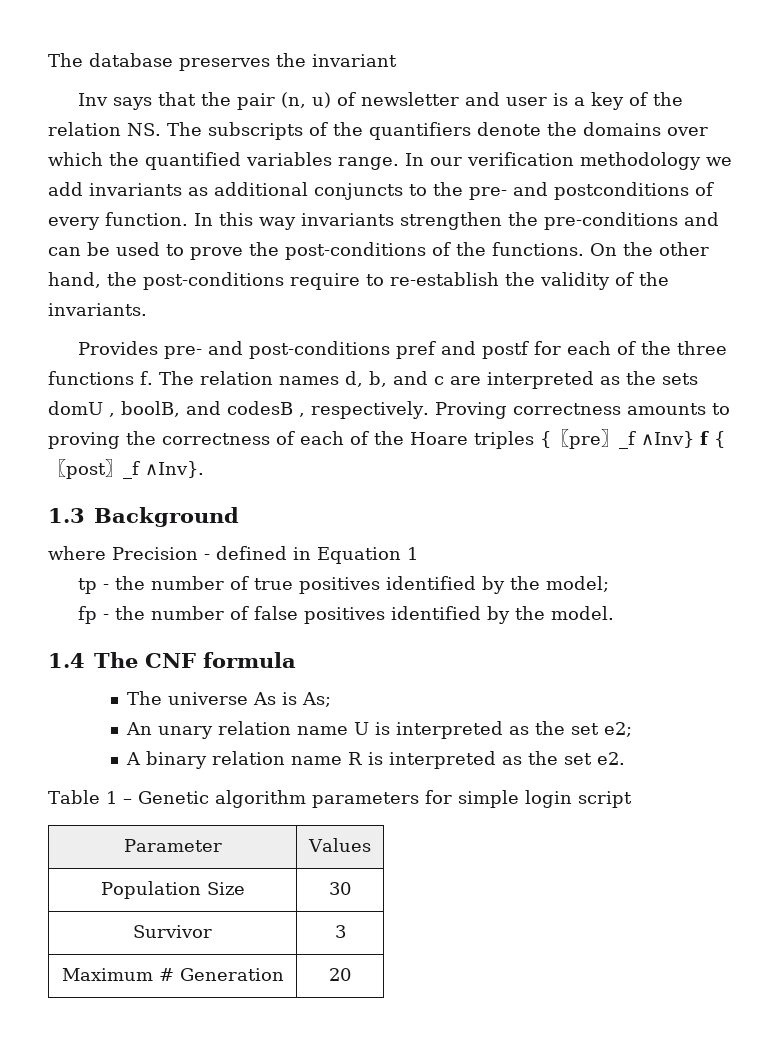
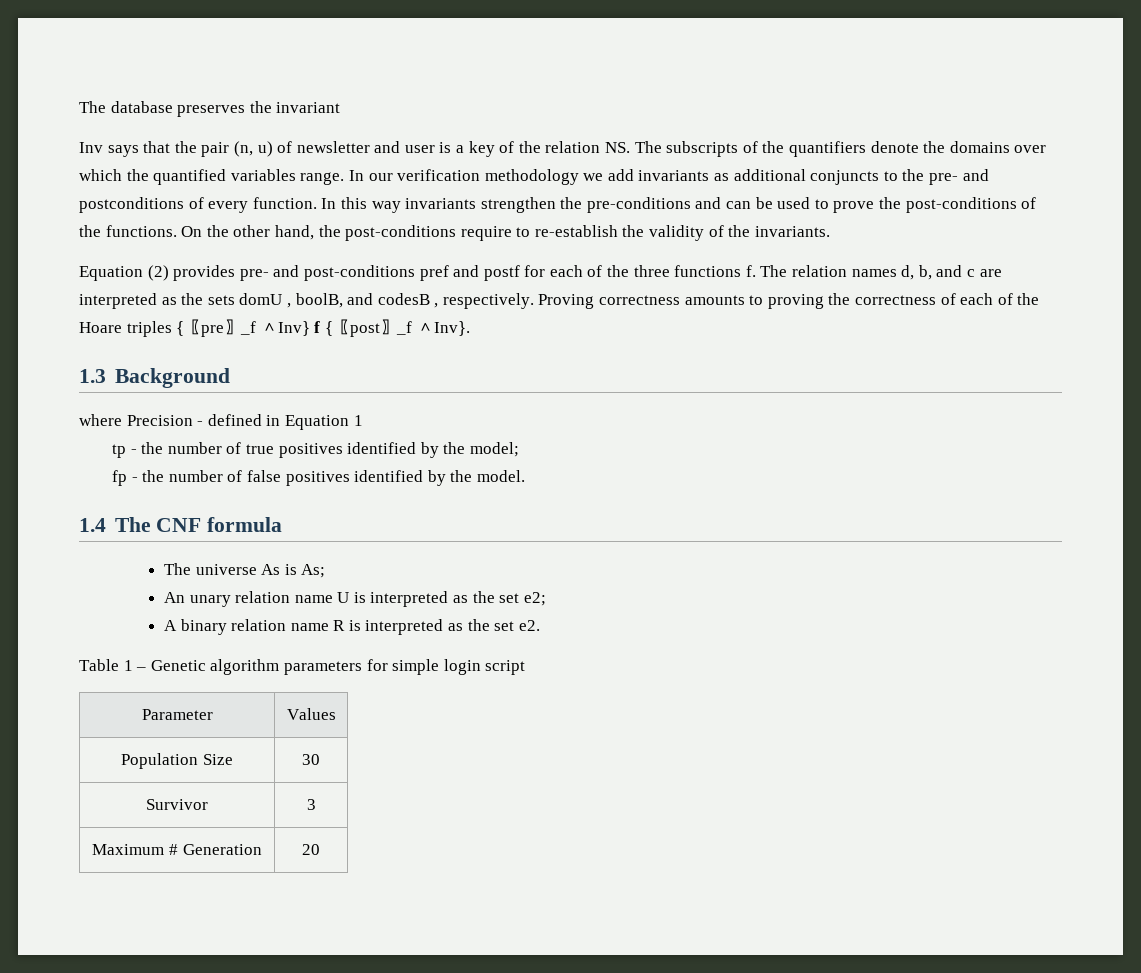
[77,341,158,355] Provides -> [79,265,236,281] Equation (2) provides

